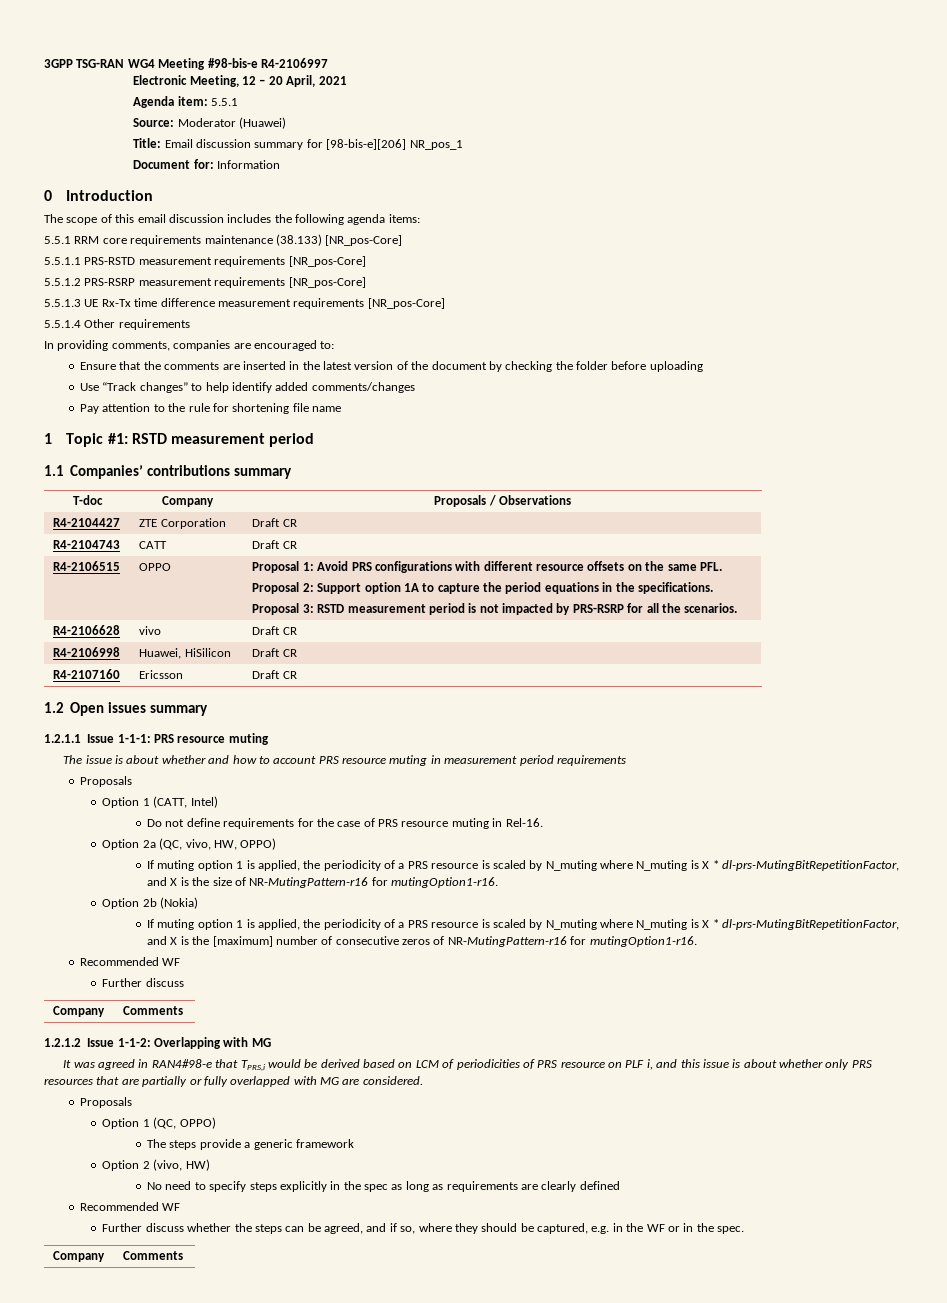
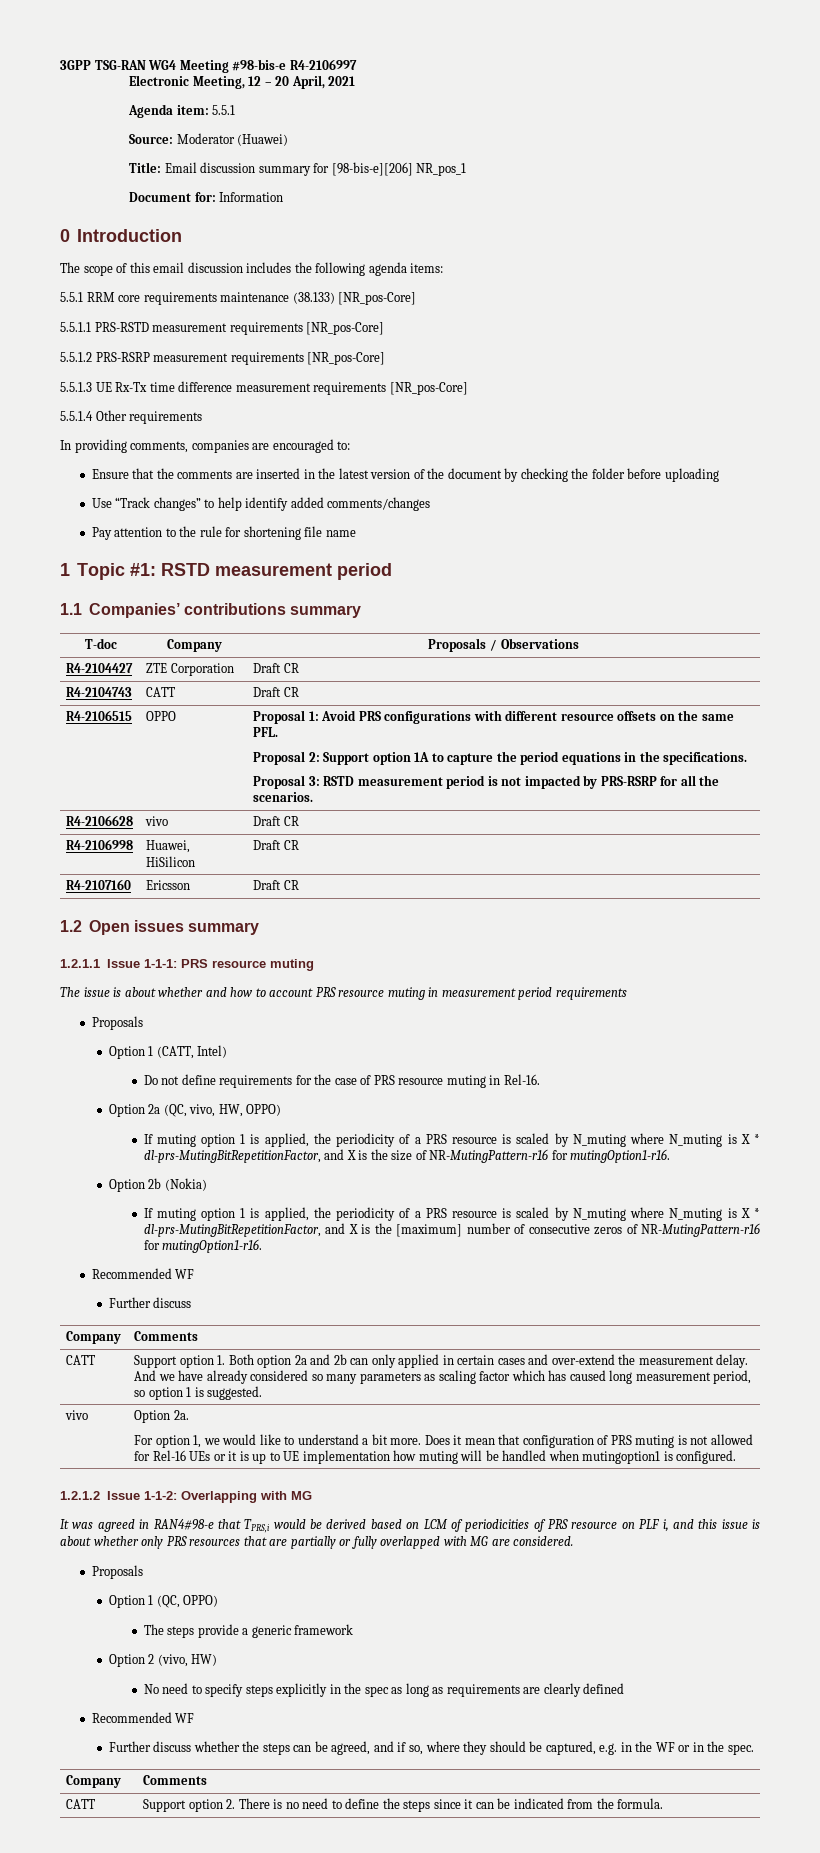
(184, 1010) none -> [66,1355,96,1365] [134,1354,749,1368] [134,1370,752,1384] [134,1386,263,1400] [65,1410,89,1420] [134,1410,189,1423] [134,1434,753,1448] [134,1450,737,1464] // CATT | Support option 1. Both option 2a and 2b can only applied in certain cases and over-extend the measurement delay. And we have already considered so many parameters as scaling factor which has caused long measurement period, so option 1 is suggested. // vivo | Option 2a. // For option 1, we would like to understand a bit more. Does it mean that configuration of PRS muting is not allowed for Rel-16 UEs or it is up to UE implementation how muting will be handled when mutingoption1 is configured.
(184, 1255) none -> [66,1799,96,1809] [143,1798,664,1812] // CATT | Support option 2. There is no need to define the steps since it can be indicated from the formula.

